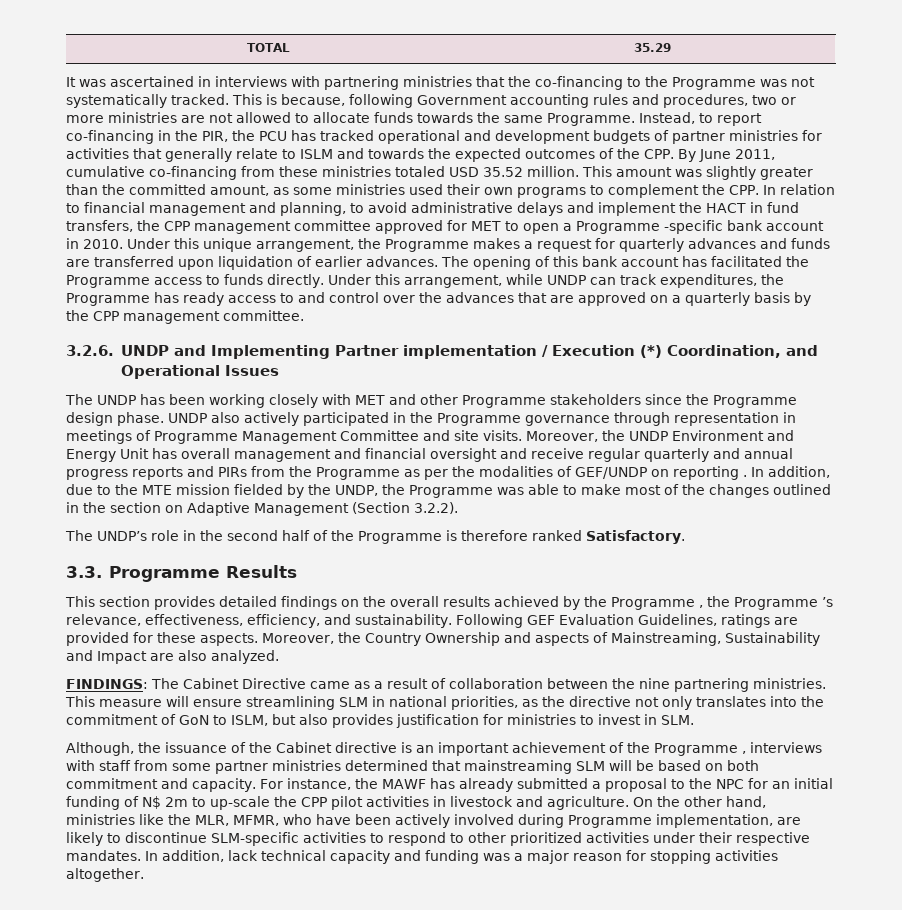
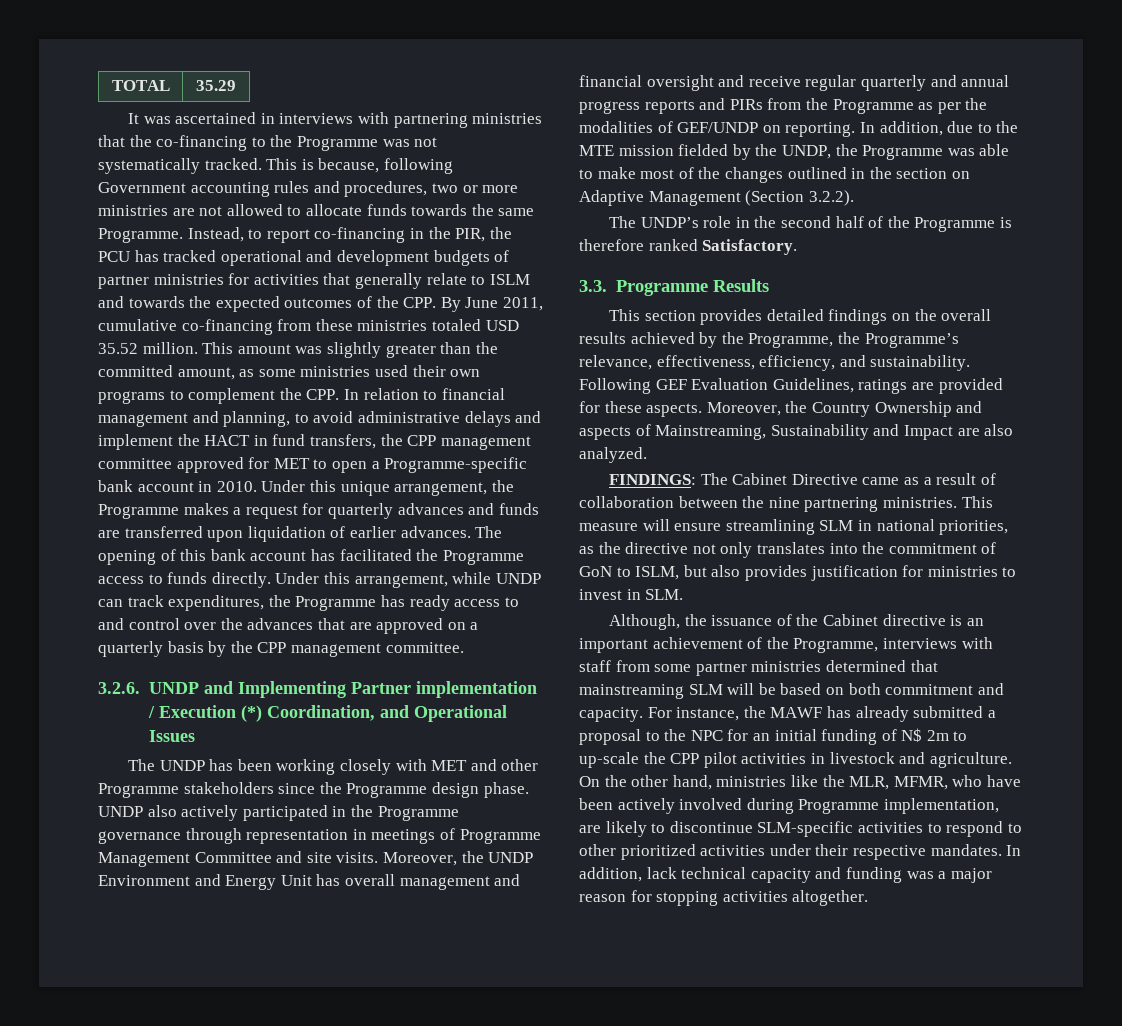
[576,220,723,234] Programme -specific -> [384,457,528,473] Programme-specific
[673,466,747,480] reporting . -> [785,122,856,137] reporting.
[611,596,833,610] Programme , the Programme ’s -> [748,332,959,348] Programme, the Programme’s
[654,743,746,756] Programme , -> [793,638,879,653] Programme,

